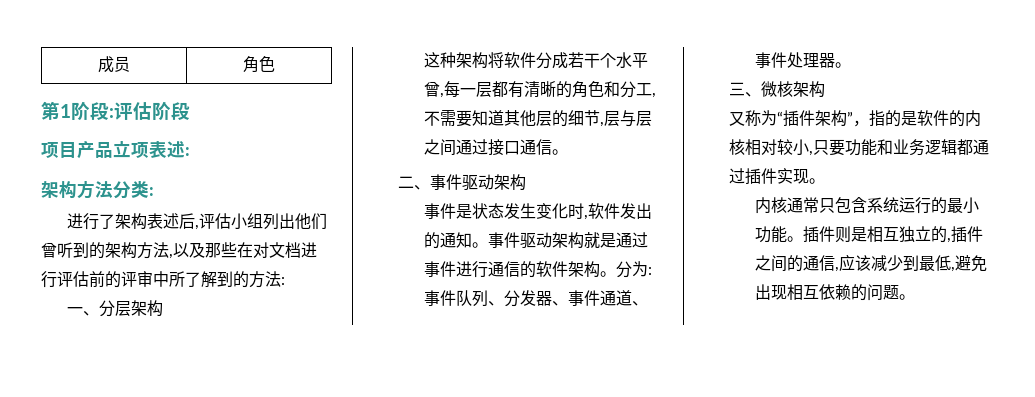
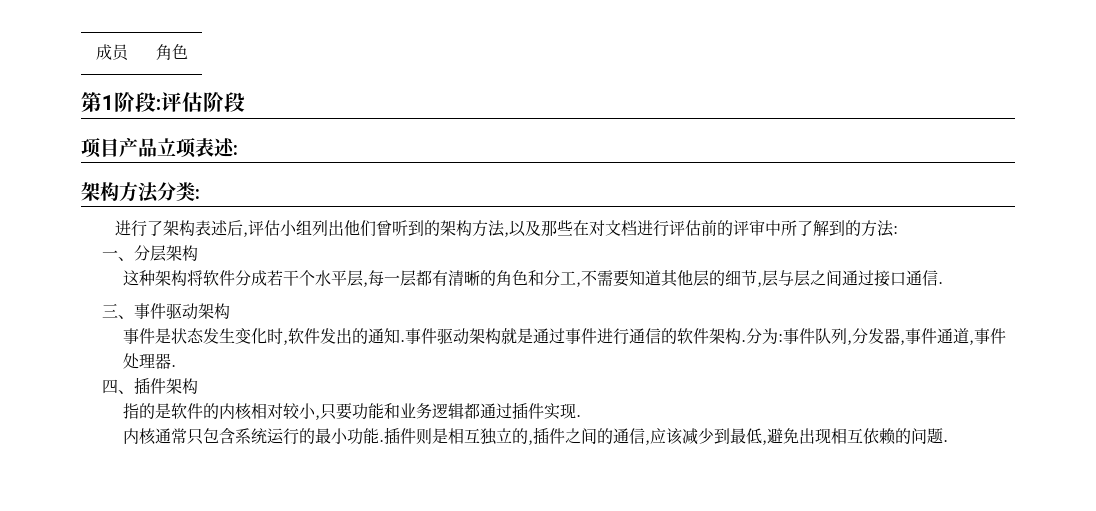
[423,81,440,97] 曾 -> [347,270,364,287] 层
[551,149,568,155] [397,176,414,188] 。 // 二 -> [938,282,944,284] [102,303,119,318] . // 三
[471,242,488,248] 。 -> [400,340,406,342] .
[599,271,616,277] 。 -> [741,340,747,342] .
[487,290,568,307] 、分发器、 -> [847,328,906,345] ,分发器,
[631,301,648,306] 、 -> [969,340,975,345] ,
[834,62,851,68] [728,81,825,98] [728,110,783,126] 。 // 三、微核架构 // 又称为“ -> [171,365,177,367] [102,379,135,394] . // 四、
[846,111,869,127] ”， -> (199, 386) //
[808,178,825,184] 。 -> [576,415,582,417] .
[786,236,803,242] 。 -> [379,440,385,442] .
[898,294,915,300] 。 -> [943,440,949,442] .

